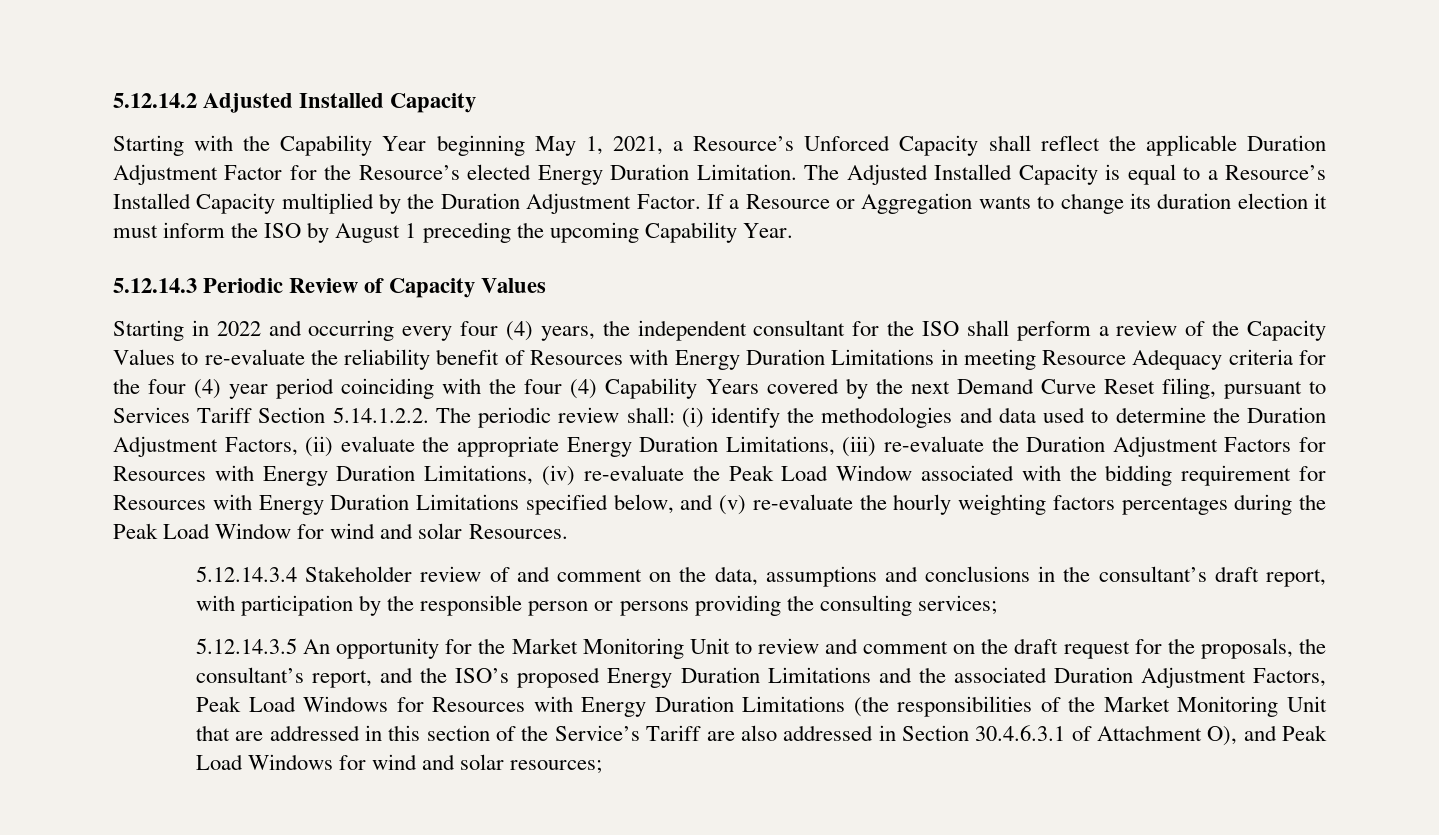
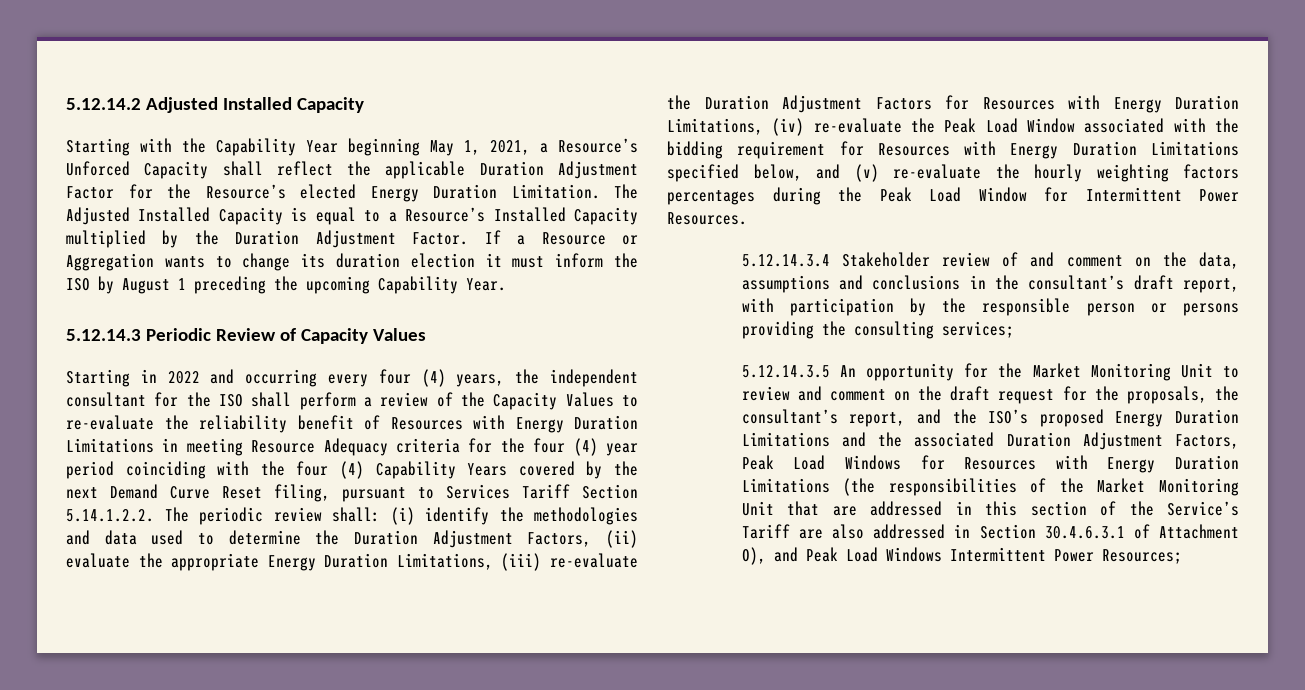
[330,523,463,539] wind and solar -> [1085,187,1239,202] Intermittent Power
[339,754,603,774] for wind and solar resources; -> [949,547,1182,564] Intermittent Power Resources;

